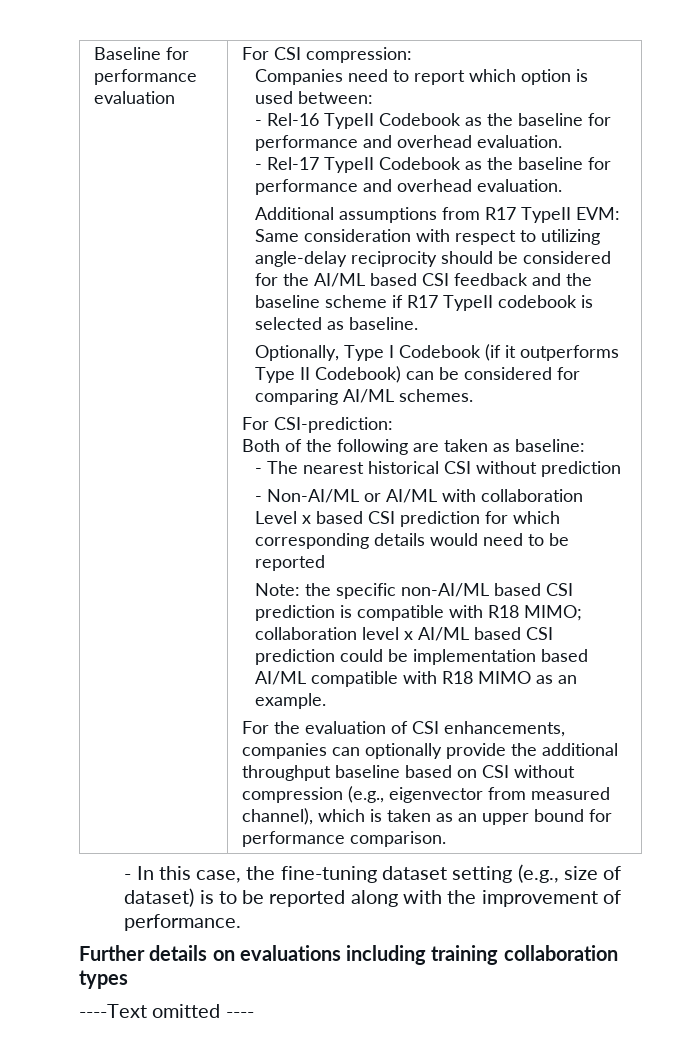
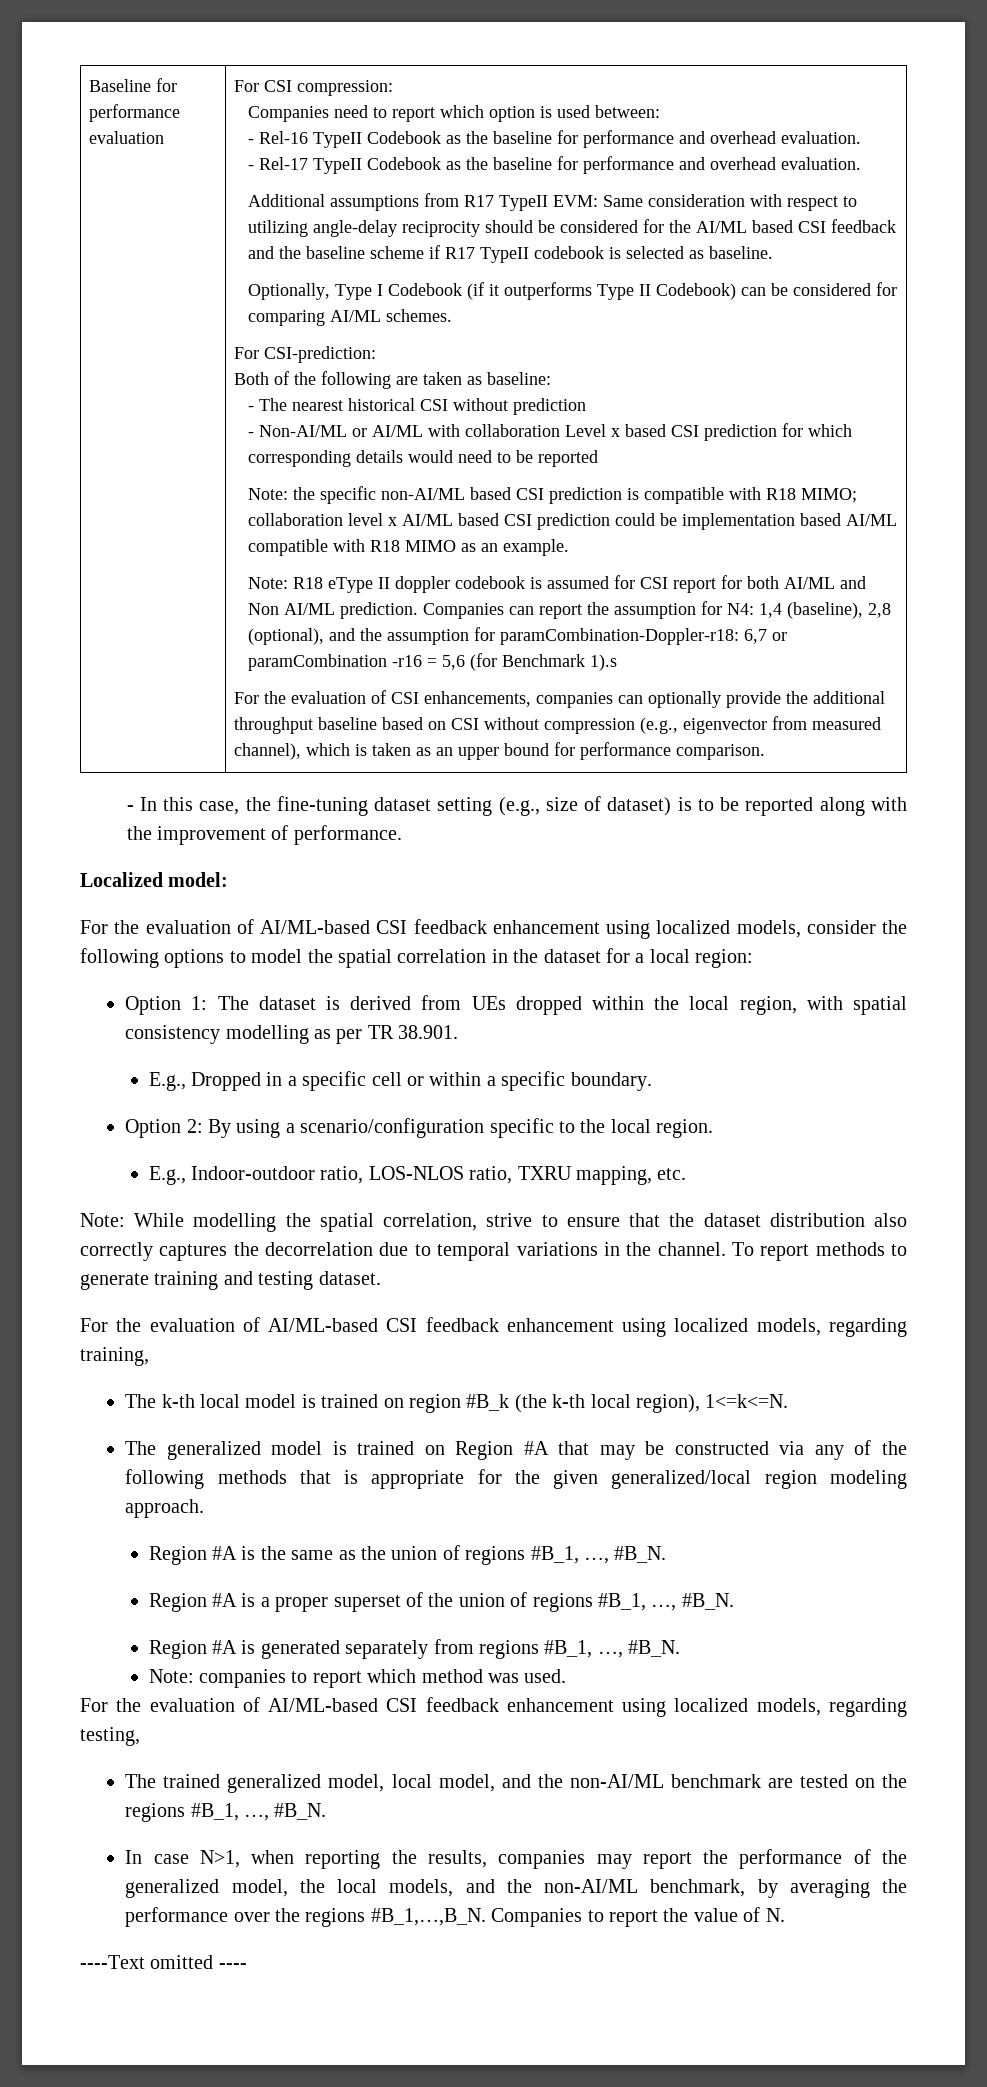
(327, 701) none -> [248,575,867,593] [248,601,892,619] [248,627,788,645] [248,653,618,671] // Note: R18 eType II doppler codebook is assumed for CSI report for both AI/ML and Non AI/ML prediction. Companies can report the assumption for N4: 1,4 (baseline), 2,8 (optional), and the assumption for paramCombination-Doppler-r18: 6,7 or paramCombination -r16 = 5,6 (for Benchmark 1).s
[79,945,618,965] [79,970,128,989] Further details on evaluations including training collaboration types -> [80,872,229,887] [80,919,907,939] [80,948,754,968] [125,995,908,1015] [125,1025,459,1044] [148,1071,652,1091] [125,1118,714,1138] [148,1166,687,1185] [80,1213,908,1232] [80,1242,908,1261] [80,1271,381,1290] [80,1317,907,1337] [80,1347,149,1366] [125,1394,789,1413] [125,1440,907,1460] [125,1469,907,1489] [125,1499,205,1518] [148,1545,667,1565] [148,1592,734,1612] [148,1639,681,1659] [148,1669,567,1688] [80,1697,907,1717] [80,1727,140,1746] [125,1774,907,1793] [125,1803,327,1822] [125,1849,907,1869] [125,1879,908,1898] [125,1907,785,1927] Localized model: // For the evaluation of AI/ML-based CSI feedback enhancement using localized models, consider the following options to model the spatial correlation in the dataset for a local region: // Option 1: The dataset is derived from UEs dropped within the local region, with spatial consistency modelling as per TR 38.901. // E.g., Dropped in a specific cell or within a specific boundary. // Option 2: By using a scenario/configuration specific to the local region. // E.g., Indoor-outdoor ratio, LOS-NLOS ratio, TXRU mapping, etc. // Note: While modelling the spatial correlation, strive to ensure that the dataset distribution also correctly captures the decorrelation due to temporal variations in the channel. To report methods to generate training and testing dataset. // For the evaluation of AI/ML-based CSI feedback enhancement using localized models, regarding training, // The k-th local model is trained on region #B_k (the k-th local region), 1<=k<=N. // The generalized model is trained on Region #A that may be constructed via any of the following methods that is appropriate for the given generalized/local region modeling approach. // Region #A is the same as the union of regions #B_1, …, #B_N. // Region #A is a proper superset of the union of regions #B_1, …, #B_N. // Region #A is generated separately from regions #B_1, …, #B_N. // Note: companies to report which method was used. // For the evaluation of AI/ML-based CSI feedback enhancement using localized models, regarding testing, // The trained generalized model, local model, and the non-AI/ML benchmark are tested on the regions #B_1, …, #B_N. // In case N>1, when reporting the results, companies may report the performance of the generalized model, the local models, and the non-AI/ML benchmark, by averaging the performance over the regions #B_1,…,B_N. Companies to report the value of N.

